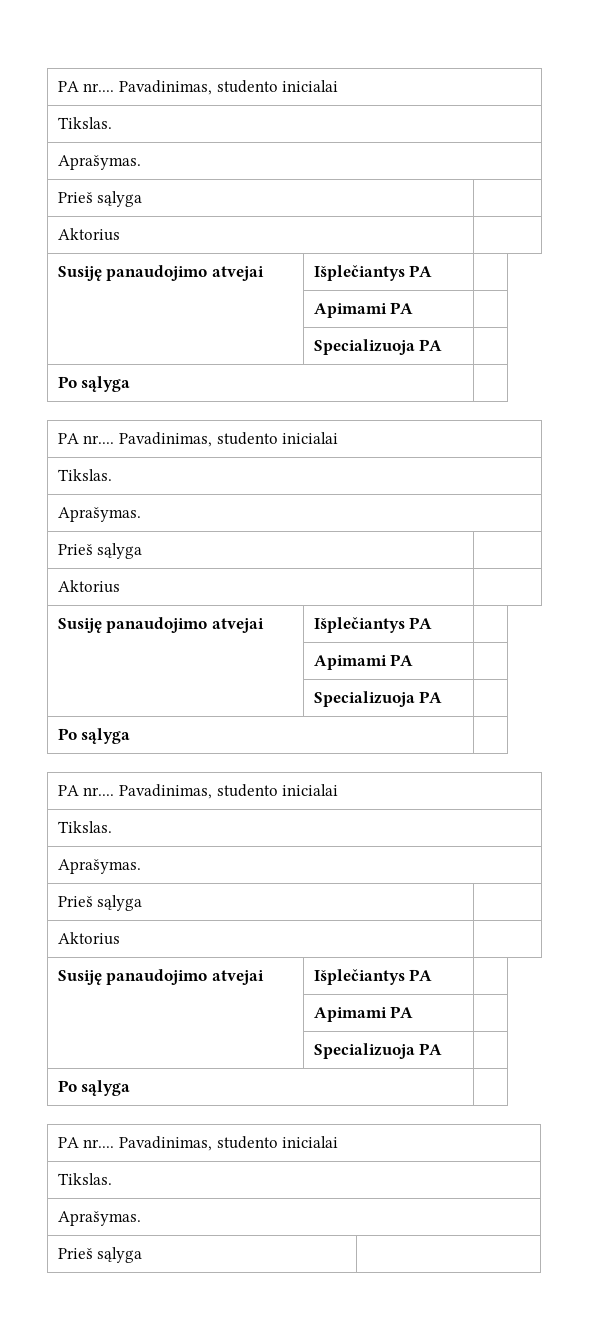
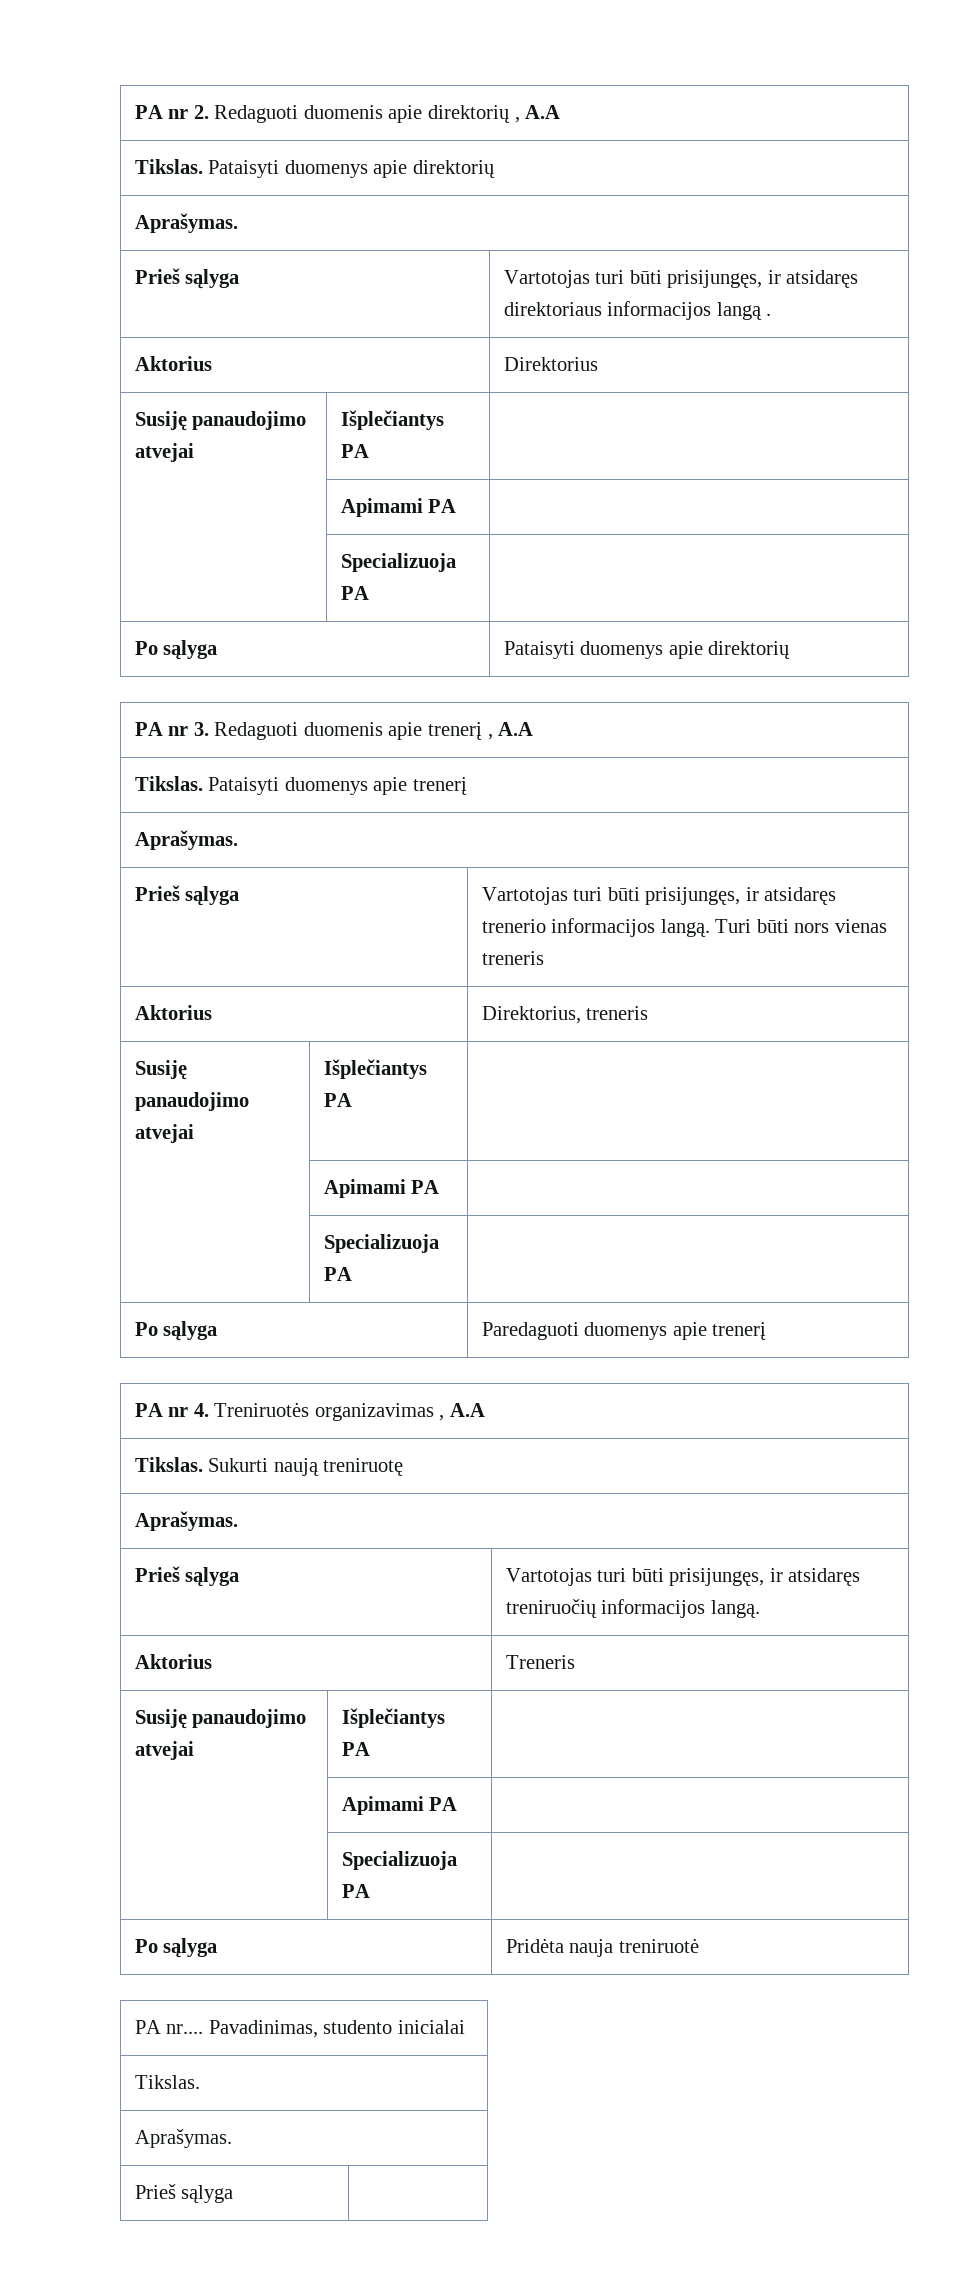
[57,80,339,95] [57,117,112,129] [57,155,141,170] [57,191,143,207] [57,228,120,241] PA nr.... Pavadinimas, studento inicialai // Tikslas. // Aprašymas. // Prieš sąlyga | // Aktorius | -> [134,105,561,123] [134,159,495,178] [134,213,238,233] [134,268,240,289] [503,270,859,288] [503,301,772,320] [134,356,212,371] [503,357,598,371] PA nr 2. Redaguoti duomenis apie direktorių , A.A // Tikslas. Pataisyti duomenys apie direktorių // Aprašymas. // Prieš sąlyga | Vartotojas turi būti prisijungęs, ir atsidaręs direktoriaus informacijos langą . // Aktorius | Direktorius
[57,432,339,447] [57,469,112,481] [57,507,141,522] [57,543,143,559] [57,580,120,593] // PA nr.... Pavadinimas, studento inicialai // Tikslas. // Aprašymas. // Prieš sąlyga | // Aktorius | -> [503,641,791,659] [134,722,534,740] [134,776,467,795] [134,830,238,850] [134,885,240,906] [481,887,837,905] [481,918,887,937] [481,951,544,965] [134,1005,212,1020] [481,1006,649,1024] Pataisyti duomenys apie direktorių // PA nr 3. Redaguoti duomenis apie trenerį , A.A // Tikslas. Pataisyti duomenys apie trenerį // Aprašymas. // Prieš sąlyga | Vartotojas turi būti prisijungęs, ir atsidaręs trenerio informacijos langą. Turi būti nors vienas treneris // Aktorius | Direktorius, treneris
[57,784,339,799] [57,821,112,833] [57,859,141,874] [57,895,143,911] [57,932,120,945] // PA nr.... Pavadinimas, studento inicialai // Tikslas. // Aprašymas. // Prieš sąlyga | // Aktorius | -> [481,1322,767,1340] [134,1402,485,1421] [134,1457,404,1476] [134,1511,238,1531] [134,1566,240,1587] [505,1568,861,1586] [505,1599,760,1618] [134,1654,212,1669] [505,1655,575,1669] Paredaguoti duomenys apie trenerį // PA nr 4. Treniruotės organizavimas , A.A // Tikslas. Sukurti naują treniruotę // Aprašymas. // Prieš sąlyga | Vartotojas turi būti prisijungęs, ir atsidaręs treniruočių informacijos langą. // Aktorius | Treneris
(131, 1088) none -> [505,1938,699,1957] Pridėta nauja treniruotė

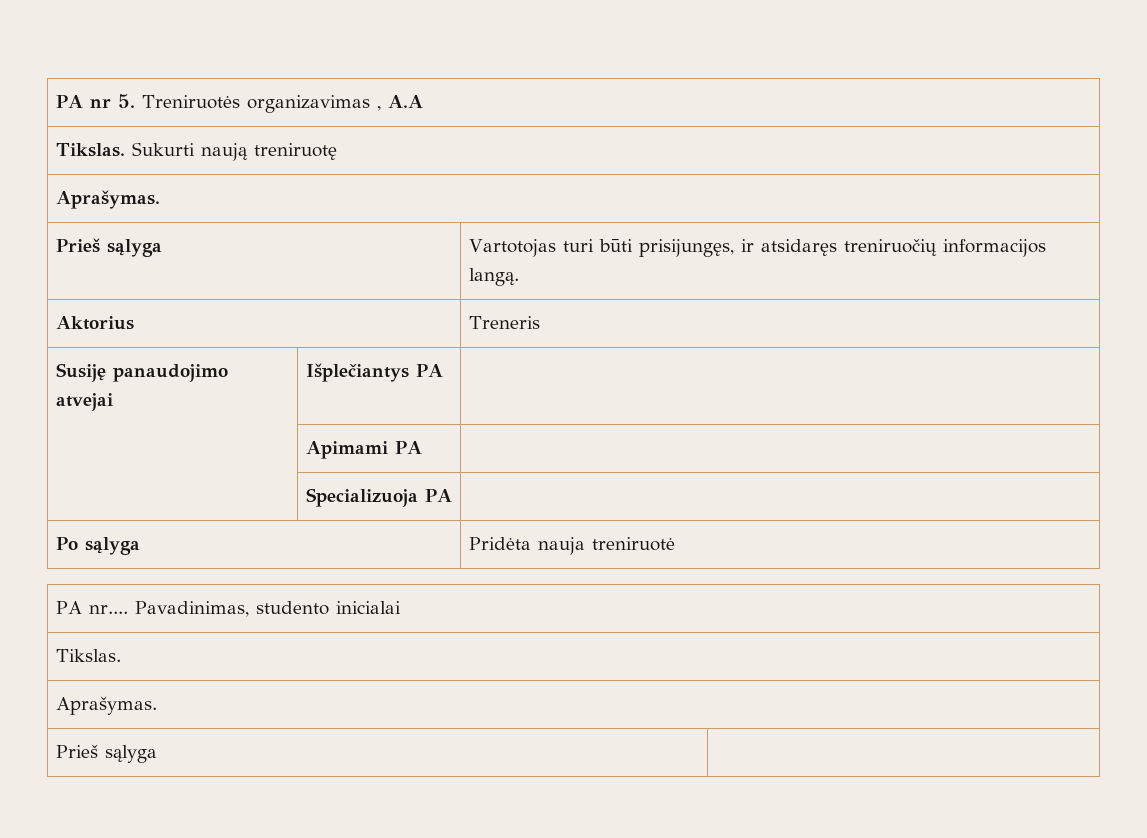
[134,105,561,123] [134,159,495,178] [134,213,238,233] [134,268,240,289] [503,270,859,288] [503,301,772,320] [134,356,212,371] [503,357,598,371] [134,411,307,431] [134,443,194,462] [340,410,444,430] [340,444,369,458] [340,498,457,517] [340,553,456,572] [340,586,369,600] [134,640,218,660] [503,641,791,659] [134,722,534,740] [134,776,467,795] [134,830,238,850] [134,885,240,906] [481,887,837,905] [481,918,887,937] [481,951,544,965] [134,1005,212,1020] [481,1006,649,1024] [134,1060,187,1080] [134,1092,249,1111] [134,1124,194,1143] [323,1059,427,1079] [323,1093,352,1107] [323,1179,440,1198] [323,1234,439,1253] [323,1267,352,1281] [134,1321,218,1341] [481,1322,767,1340] [134,1403,209,1417] PA nr 2. Redaguoti duomenis apie direktorių , A.A // Tikslas. Pataisyti duomenys apie direktorių // Aprašymas. // Prieš sąlyga | Vartotojas turi būti prisijungęs, ir atsidaręs direktoriaus informacijos langą . // Aktorius | Direktorius // Susiję panaudojimo atvejai | Išplečiantys PA | // | Apimami PA | // | Specializuoja PA | // Po sąlyga | Pataisyti duomenys apie direktorių // PA nr 3. Redaguoti duomenis apie trenerį , A.A // Tikslas. Pataisyti duomenys apie trenerį // Aprašymas. // Prieš sąlyga | Vartotojas turi būti prisijungęs, ir atsidaręs trenerio informacijos langą. Turi būti nors vienas treneris // Aktorius | Direktorius, treneris // Susiję panaudojimo atvejai | Išplečiantys PA | // | Apimami PA | // | Specializuoja PA | // Po sąlyga | Paredaguoti duomenys apie trenerį // PA nr 4. -> [55,94,135,108] PA nr 5.

